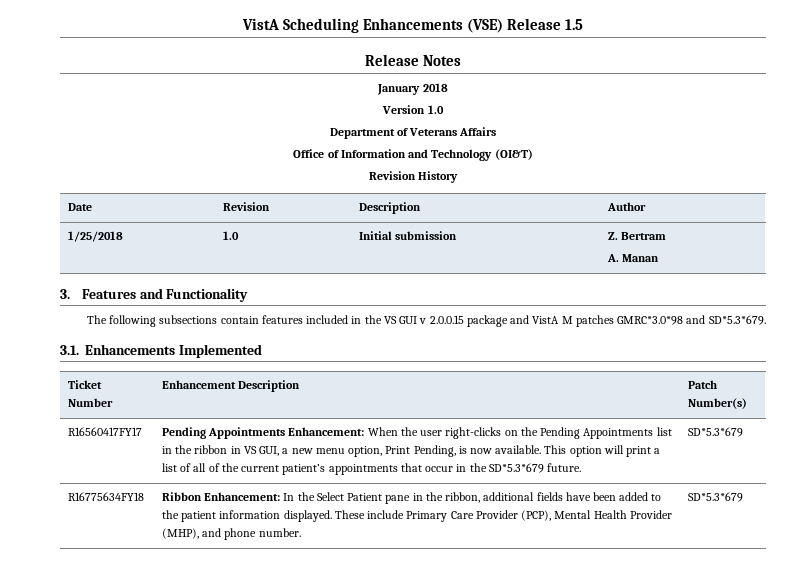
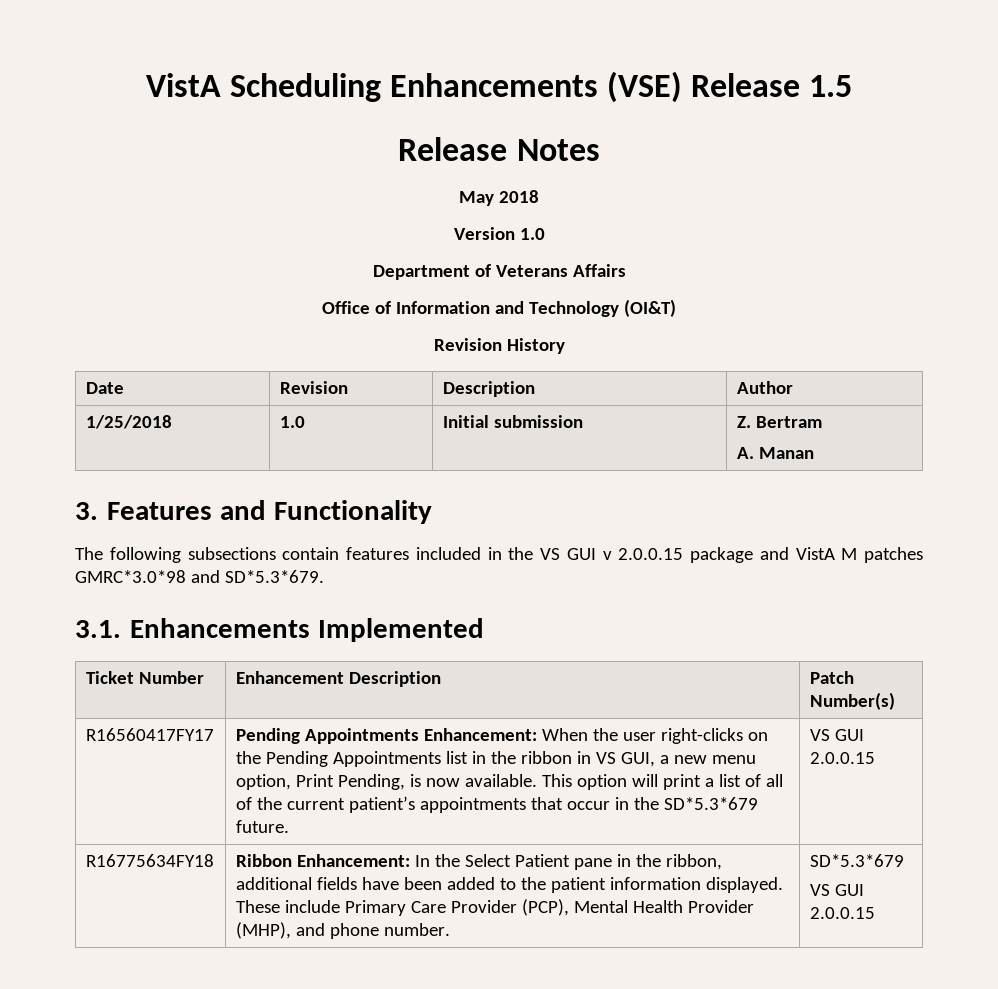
[377,84,421,95] January -> [459,191,495,206] May
[687,427,743,437] SD*5.3*679 -> [809,729,864,741] [809,752,875,764] VS GUI 2.0.0.15
(743, 497) none -> [809,884,864,896] [809,907,875,919] // VS GUI 2.0.0.15

